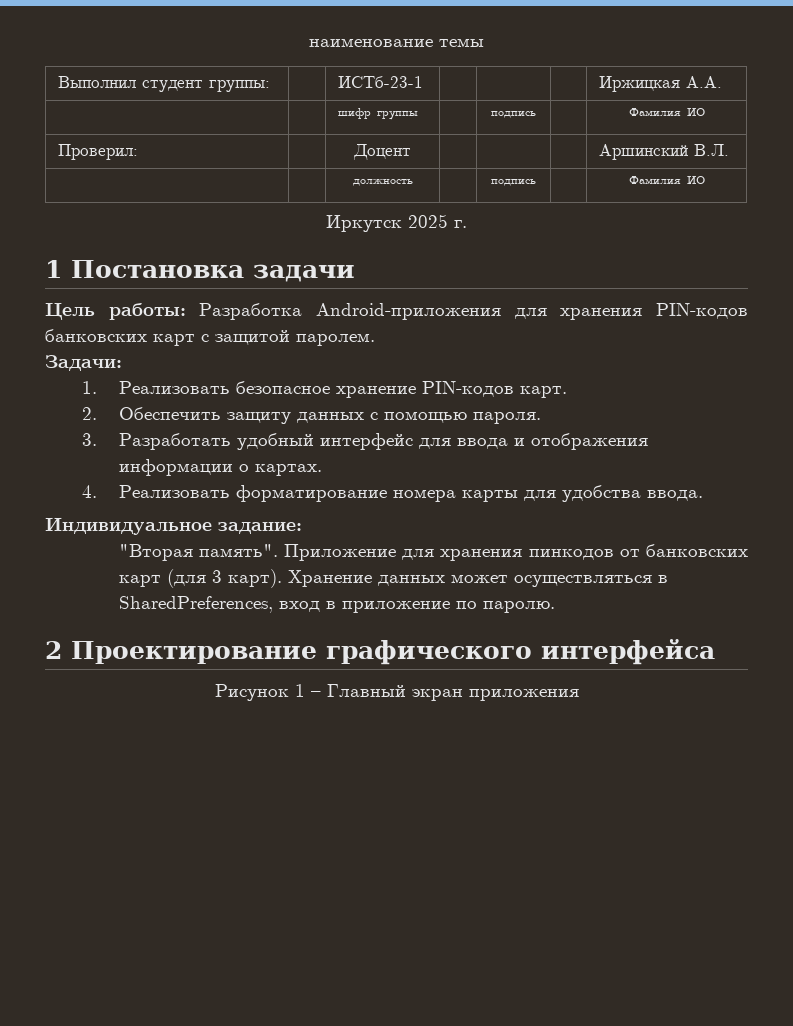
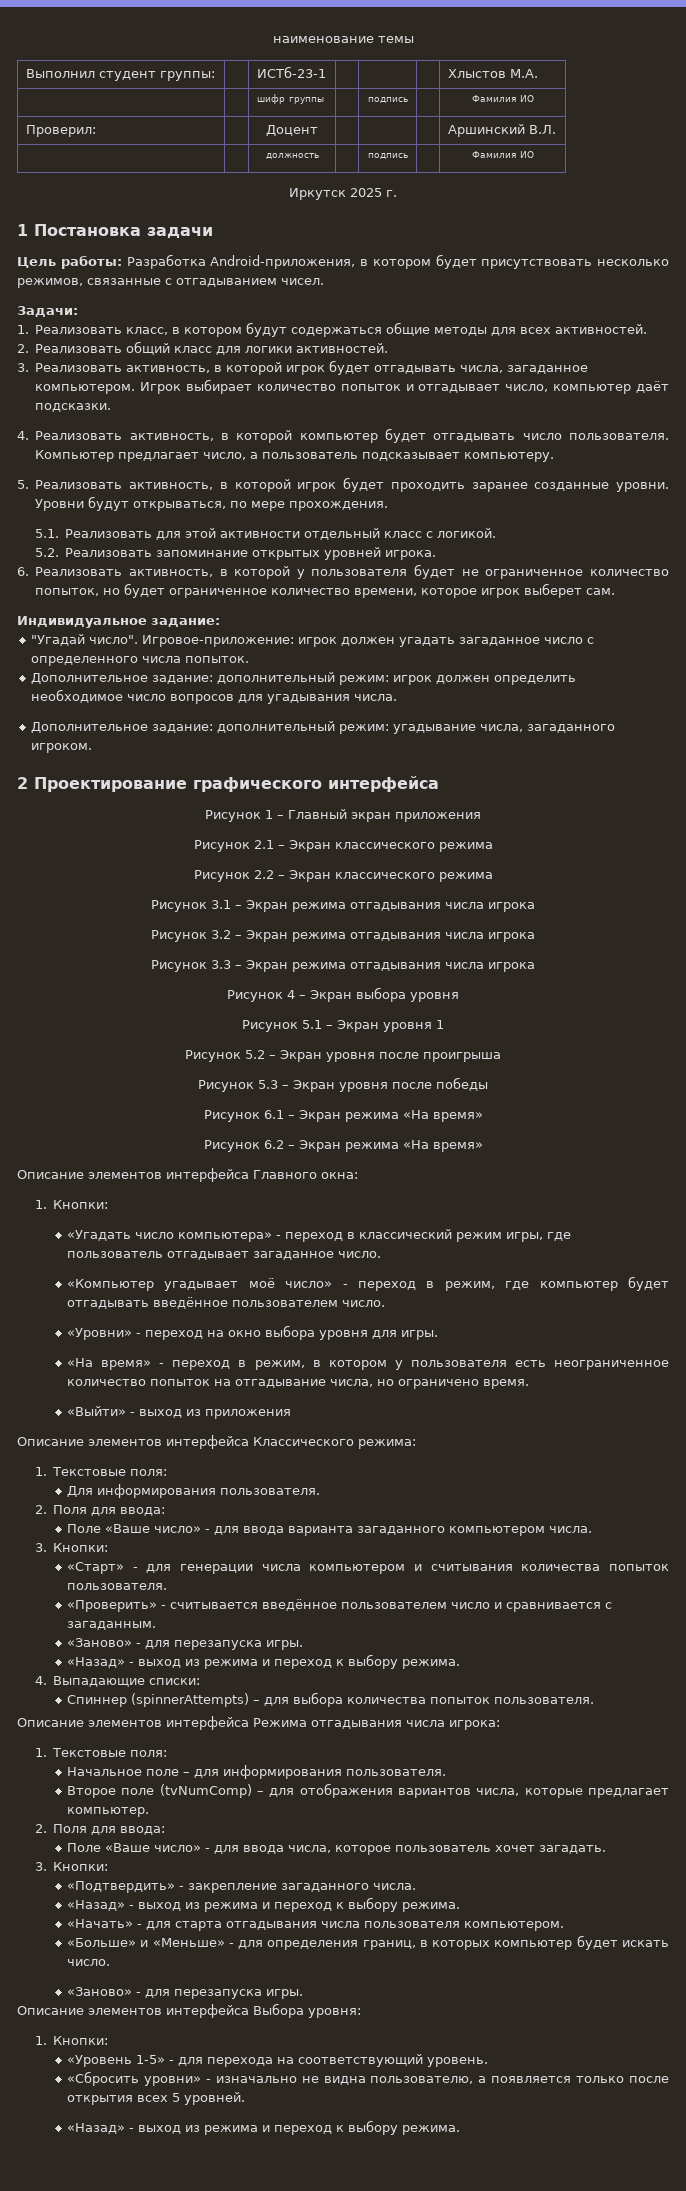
[599,76,723,92] Иржицкая А.А. -> [447,69,538,78] Хлыстов М.А.
[316,303,748,320] [45,329,375,346] [45,355,122,371] [81,381,567,398] [81,407,541,424] [81,433,648,450] [118,459,322,476] [81,485,703,502] [45,517,302,535] [118,544,748,561] [118,569,668,588] [118,596,555,613] Android-приложения для хранения PIN-кодов банковских карт с защитой паролем. // Задачи: // 1. Реализовать безопасное хранение PIN-кодов карт. // 2. Обеспечить защиту данных с помощью пароля. // 3. Разработать удобный интерфейс для ввода и отображения информации о картах. // 4. Реализовать форматирование номера карты для удобства ввода. // Индивидуальное задание: // "Вторая память". Приложение для хранения пинкодов от банковских карт (для 3 карт). Хранение данных может осуществляться в SharedPreferences, вход в приложение по паролю. -> [210,254,669,269] [17,278,324,288] [17,306,78,317] [17,322,648,337] [17,341,389,355] [17,360,589,375] [35,379,669,394] [35,403,112,412] [17,428,669,443] [35,450,555,462] [17,477,669,492] [35,496,389,511] [35,528,497,540] [35,547,437,560] [17,564,670,579] [35,583,616,598] [17,616,220,628] [30,634,594,647] [30,656,249,666] [30,672,576,685] [30,689,397,704] [30,721,615,734] [30,743,92,753] Android-приложения, в котором будет присутствовать несколько режимов, связанные с отгадыванием чисел. // Задачи: // 1. Реализовать класс, в котором будут содержаться общие методы для всех активностей. // 2. Реализовать общий класс для логики активностей. // 3. Реализовать активность, в которой игрок будет отгадывать числа, загаданное компьютером. Игрок выбирает количество попыток и отгадывает число, компьютер даёт подсказки. // 4. Реализовать активность, в которой компьютер будет отгадывать число пользователя. Компьютер предлагает число, а пользователь подсказывает компьютеру. // 5. Реализовать активность, в которой игрок будет проходить заранее созданные уровни. Уровни будут открываться, по мере прохождения. // 5.1. Реализовать для этой активности отдельный класс с логикой. // 5.2. Реализовать запоминание открытых уровней игрока. // 6. Реализовать активность, в которой у пользователя будет не ограниченное количество попыток, но будет ограниченное количество времени, которое игрок выберет сам. // Индивидуальное задание: // "Угадай число". Игровое-приложение: игрок должен угадать загаданное число с определенного числа попыток. // Дополнительное задание: дополнительный режим: игрок должен определить необходимое число вопросов для угадывания числа. // Дополнительное задание: дополнительный режим: угадывание числа, загаданного игроком.
(579, 695) none -> [193,840,493,852] [193,870,493,882] [151,900,535,912] [151,930,535,942] [151,960,535,972] [227,987,459,1002] [242,1020,444,1032] [185,1050,501,1062] [198,1077,488,1092] [203,1110,483,1122] [203,1140,483,1152] [17,1168,358,1182] [35,1200,109,1209] [67,1229,572,1242] [67,1251,382,1260] [67,1276,670,1291] [67,1297,386,1309] [67,1325,439,1340] [67,1358,670,1370] [67,1379,530,1389] [67,1406,292,1419] [17,1435,416,1449] [35,1467,168,1476] [67,1484,321,1498] [35,1505,166,1516] [67,1524,593,1536] [35,1543,109,1552] [67,1562,669,1574] [67,1583,168,1590] [67,1599,613,1612] [67,1621,157,1630] [67,1638,304,1650] [67,1654,461,1669] [35,1676,201,1687] [67,1692,595,1707] [17,1716,500,1730] [35,1748,168,1757] [67,1765,447,1779] [67,1783,669,1798] [67,1807,150,1817] [35,1824,166,1835] [67,1843,607,1855] [35,1862,109,1871] [67,1881,417,1893] [67,1897,461,1912] [67,1919,565,1931] [67,1935,669,1950] [67,1959,111,1966] [67,1987,304,1999] [17,2003,361,2018] [35,2036,109,2045] [67,2054,489,2067] [67,2071,669,2086] [67,2092,246,2105] [67,2120,461,2135] // Рисунок 2.1 – Экран классического режима // Рисунок 2.2 – Экран классического режима // Рисунок 3.1 – Экран режима отгадывания числа игрока // Рисунок 3.2 – Экран режима отгадывания числа игрока // Рисунок 3.3 – Экран режима отгадывания числа игрока // Рисунок 4 – Экран выбора уровня // Рисунок 5.1 – Экран уровня 1 // Рисунок 5.2 – Экран уровня после проигрыша // Рисунок 5.3 – Экран уровня после победы // Рисунок 6.1 – Экран режима «На время» // Рисунок 6.2 – Экран режима «На время» // Описание элементов интерфейса Главного окна: // 1. Кнопки: // «Угадать число компьютера» - переход в классический режим игры, где пользователь отгадывает загаданное число. // «Компьютер угадывает моё число» - переход в режим, где компьютер будет отгадывать введённое пользователем число. // «Уровни» - переход на окно выбора уровня для игры. // «На время» - переход в режим, в котором у пользователя есть неограниченное количество попыток на отгадывание числа, но ограничено время. // «Выйти» - выход из приложения // Описание элементов интерфейса Классического режима: // 1. Текстовые поля: // Для информирования пользователя. // 2. Поля для ввода: // Поле «Ваше число» - для ввода варианта загаданного компьютером числа. // 3. Кнопки: // «Старт» - для генерации числа компьютером и считывания количества попыток пользователя. // «Проверить» - считывается введённое пользователем число и сравнивается с загаданным. // «Заново» - для перезапуска игры. // «Назад» - выход из режима и переход к выбору режима. // 4. Выпадающие списки: // Спиннер (spinnerAttempts) – для выбора количества попыток пользователя. // Описание элементов интерфейса Режима отгадывания числа игрока: // 1. Текстовые поля: // Начальное поле – для информирования пользователя. // Второе поле (tvNumComp) – для отображения вариантов числа, которые предлагает компьютер. // 2. Поля для ввода: // Поле «Ваше число» - для ввода числа, которое пользователь хочет загадать. // 3. Кнопки: // «Подтвердить» - закрепление загаданного числа. // «Назад» - выход из режима и переход к выбору режима. // «Начать» - для старта отгадывания числа пользователя компьютером. // «Больше» и «Меньше» - для определения границ, в которых компьютер будет искать число. // «Заново» - для перезапуска игры. // Описание элементов интерфейса Выбора уровня: // 1. Кнопки: // «Уровень 1-5» - для перехода на соответствующий уровень. // «Сбросить уровни» - изначально не видна пользователю, а появляется только после открытия всех 5 уровней. // «Назад» - выход из режима и переход к выбору режима.

